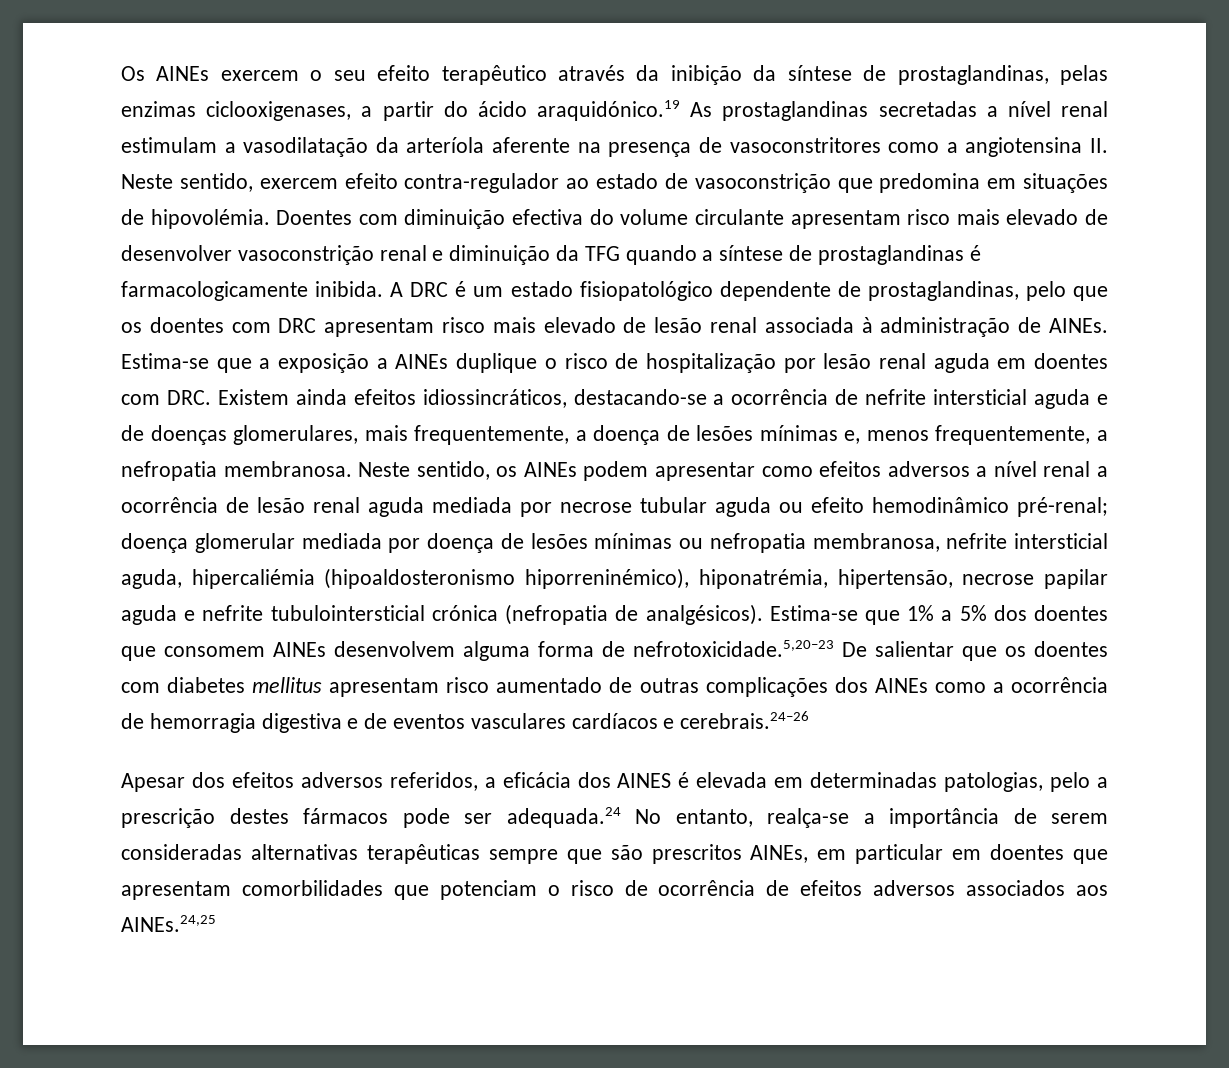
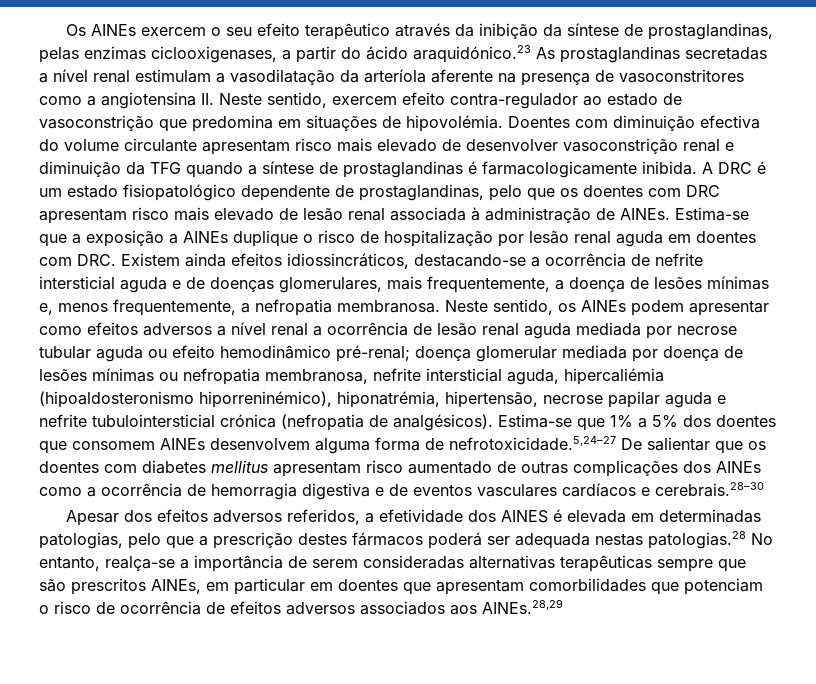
[537,100,680,121] araquidónico.19 -> [413,45,531,63] araquidónico.23
[633,640,834,657] nefrotoxicidade.5,20–23 -> [449,436,616,451] nefrotoxicidade.5,24–27
[680,711,810,729] cerebrais.24–26 -> [655,482,764,497] cerebrais.28–30
[502,772,571,788] eficácia -> [378,509,463,523] efetividade
(1091, 782) none -> [166,536,194,549] que
[402,807,621,828] pode ser adequada.24 -> [428,531,746,549] poderá ser adequada nestas patologias.28
[121,915,216,932] AINEs.24,25 -> [482,599,563,614] AINEs.28,29

